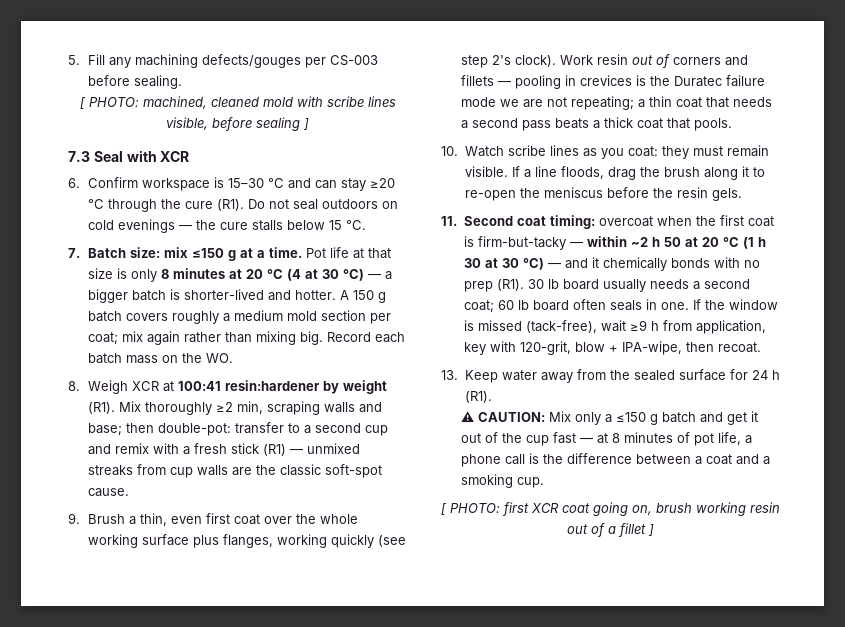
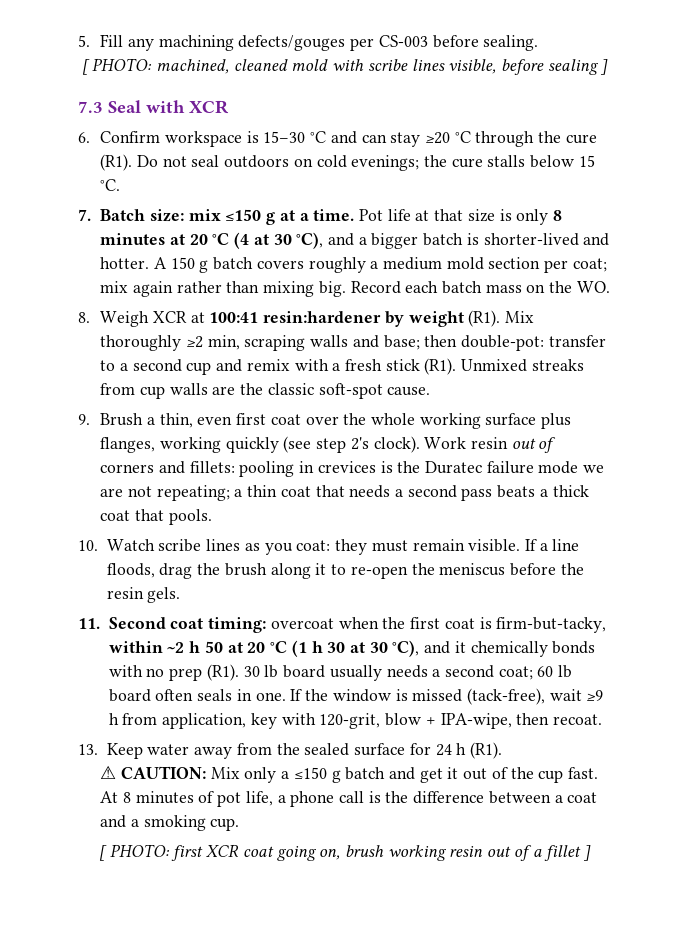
[117,219,192,233] evenings — -> [351,155,420,171] evenings;
[342,269,381,281] °C) — -> [296,232,355,249] °C), and
[262,443,360,456] (R1) — unmixed -> [424,358,528,375] (R1). Unmixed
[460,75,511,86] fillets — -> [189,461,235,473] fillets:
[477,236,583,250] firm-but-tacky — -> [496,617,607,633] firm-but-tacky,
[522,258,561,270] °C) — -> [392,640,420,657] °C),
[552,432,608,444] fast — at -> [568,767,599,779] [100,791,119,803] fast. At

